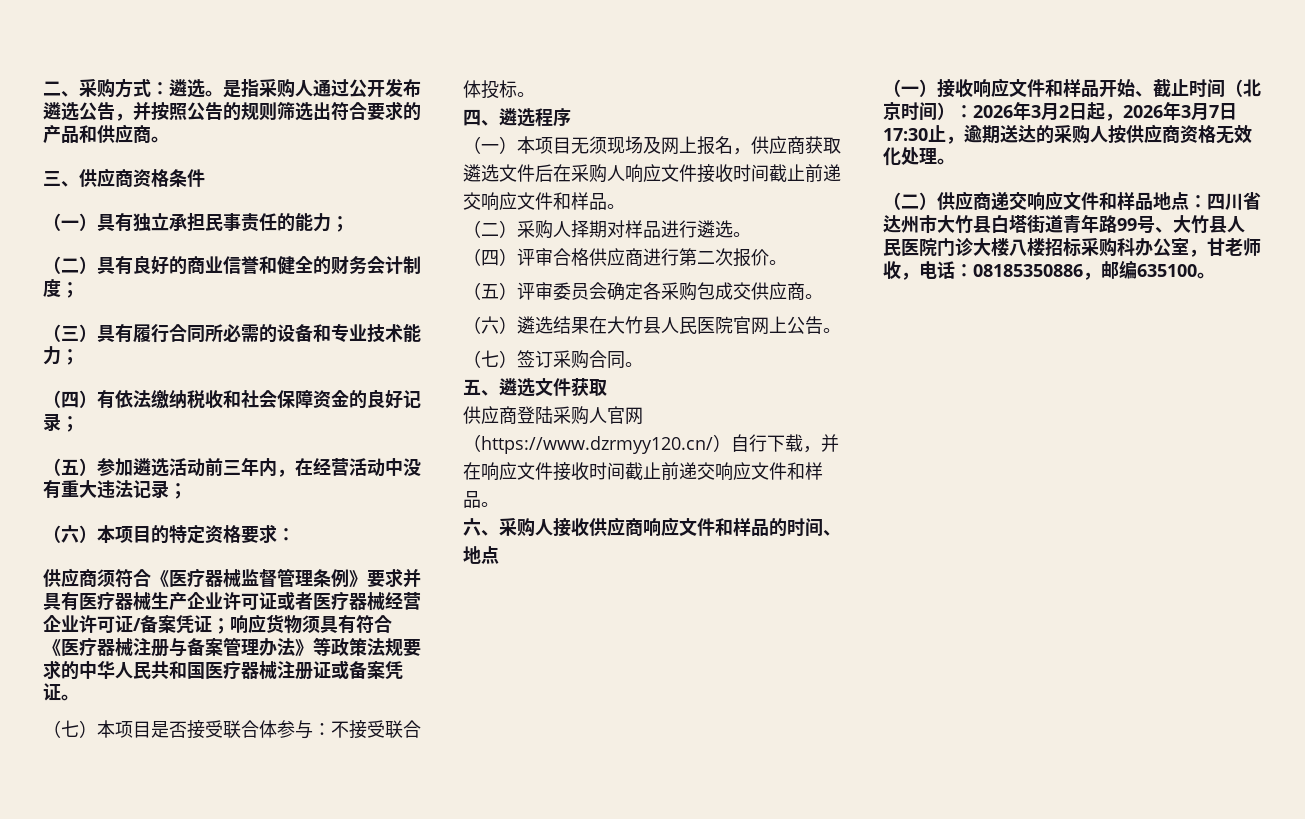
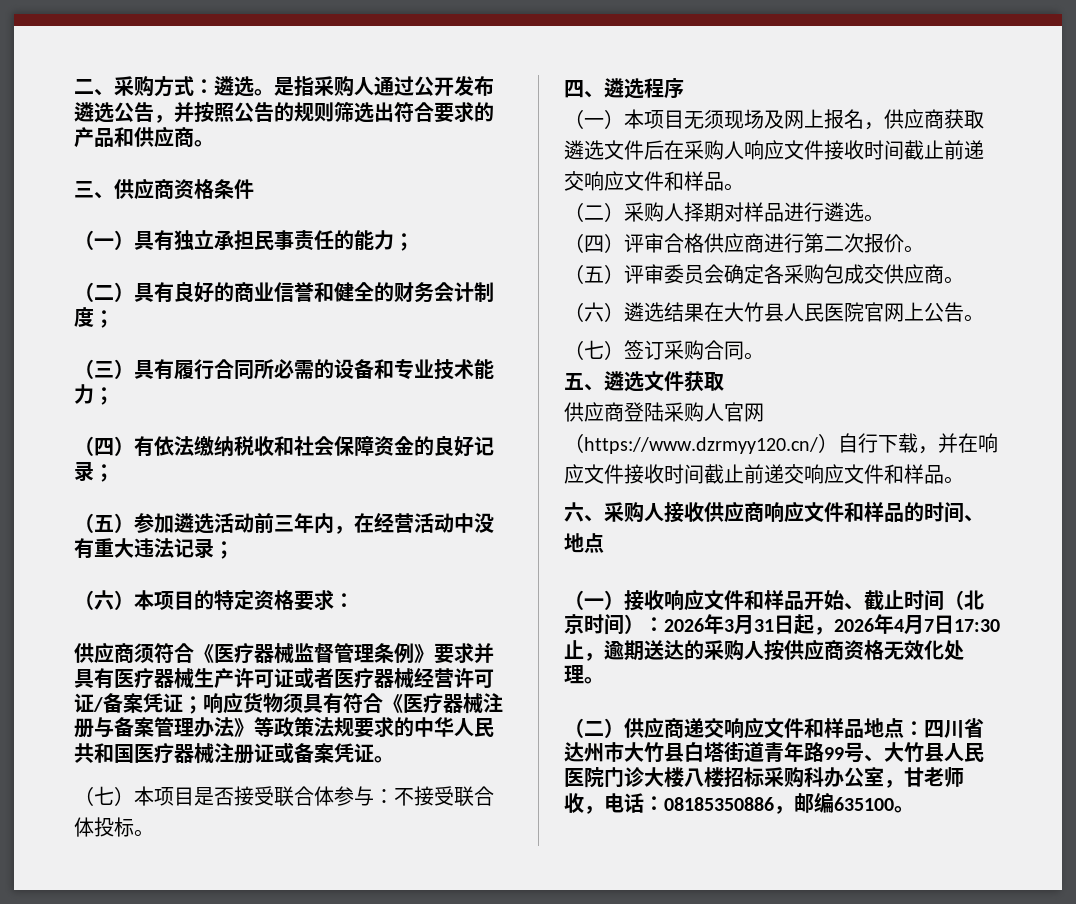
[187,592,223,609] 企业 -> (234, 678) none
[43,615,79,632] 企业 -> (454, 678) none
[1059,105,1069,118] 2 -> [754,619,774,632] 31
[1181,105,1191,118] 3 -> [894,619,904,632] 4

